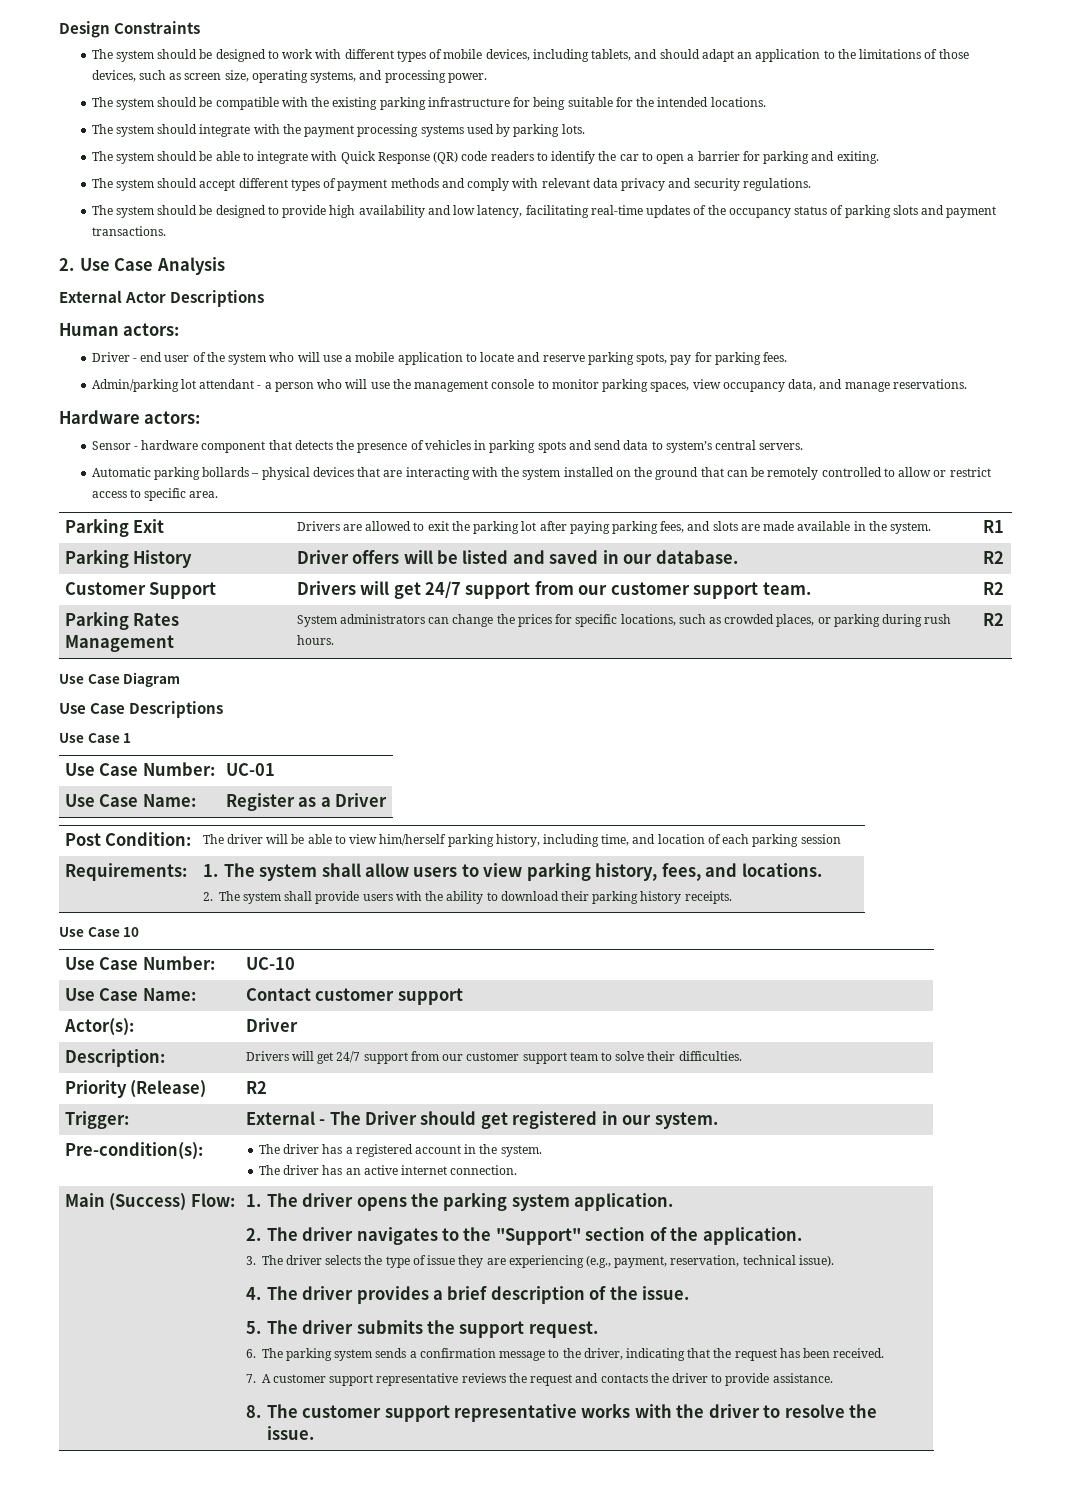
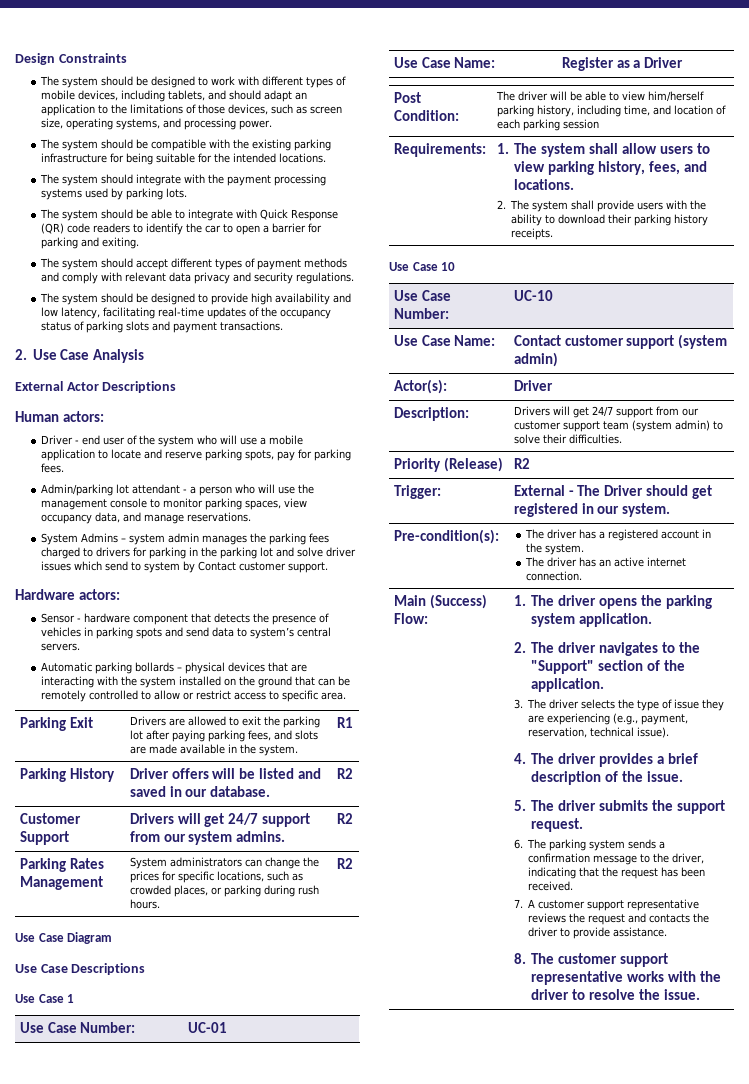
(967, 384) none -> [41,533,330,545] [41,547,357,559] [41,561,329,573] // System Admins – system admin manages the parking fees charged to drivers for parking in the parking lot and solve driver issues which send to system by Contact customer support.
[610,582,811,599] customer support team. -> [188,831,286,845] system admins.
(463, 996) none -> [678,334,728,349] [513,352,558,367] (system admin)
(598, 1056) none -> [631,420,710,432] (system admin)

